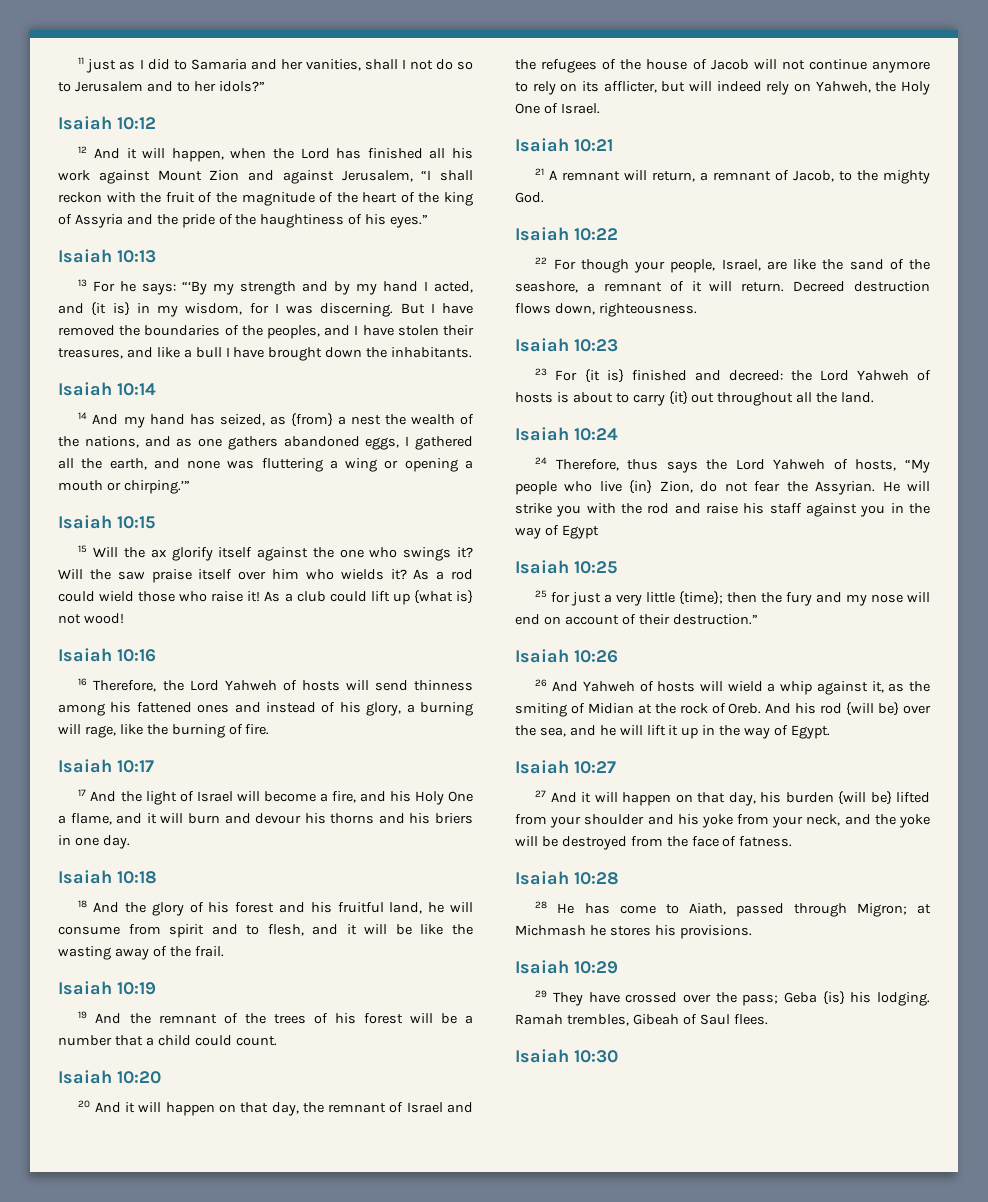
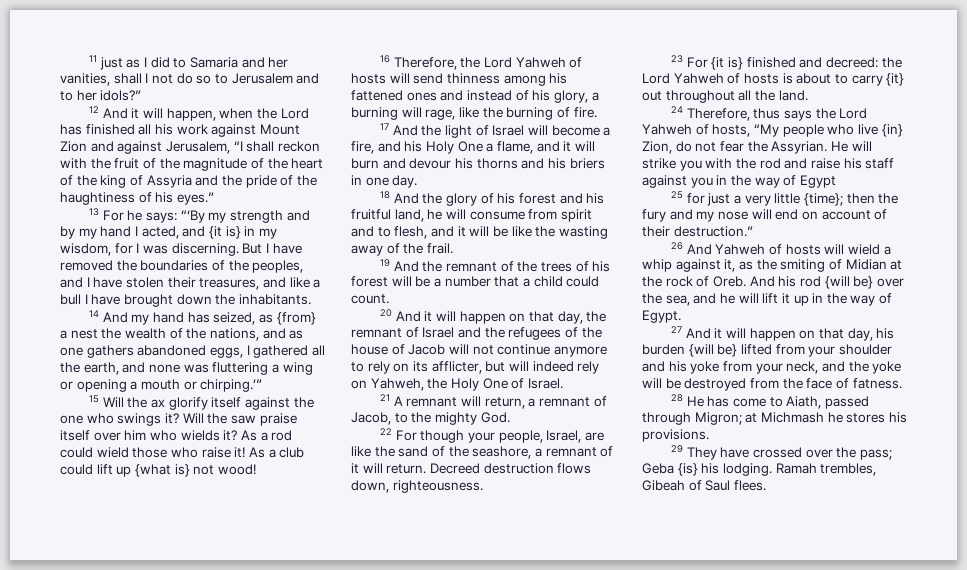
[58,116,156,130] // Isaiah 10:12 -> (142, 95) none
[58,249,156,263] // Isaiah 10:13 -> (214, 198) none
[58,382,156,396] // Isaiah 10:14 -> (311, 299) none
[58,515,155,529] // Isaiah 10:15 -> (263, 385) none
[58,648,156,662] // Isaiah 10:16 -> (256, 469) none
[58,759,154,773] // Isaiah 10:17 -> (597, 112) none
[58,870,157,884] // Isaiah 10:18 -> (418, 181) none
[58,981,156,995] // Isaiah 10:19 -> (453, 248) none
[58,1070,161,1084] // Isaiah 10:20 -> (389, 299) none
[515,138,613,152] // Isaiah 10:21 -> (563, 383) none
[515,227,618,241] // Isaiah 10:22 -> (510, 417) none
[515,338,618,352] // Isaiah 10:23 -> (483, 486) none
[515,427,618,441] // Isaiah 10:24 -> (808, 95) none
[515,560,617,574] // Isaiah 10:25 -> (836, 181) none
[515,649,618,663] // Isaiah 10:26 -> (753, 231) none
[515,760,616,774] // Isaiah 10:27 -> (681, 316) none
[515,871,619,885] // Isaiah 10:28 -> (902, 383) none
[515,960,618,974] // Isaiah 10:29 -> (709, 435) none
[515,1049,618,1063] // Isaiah 10:30 -> (766, 485) none

